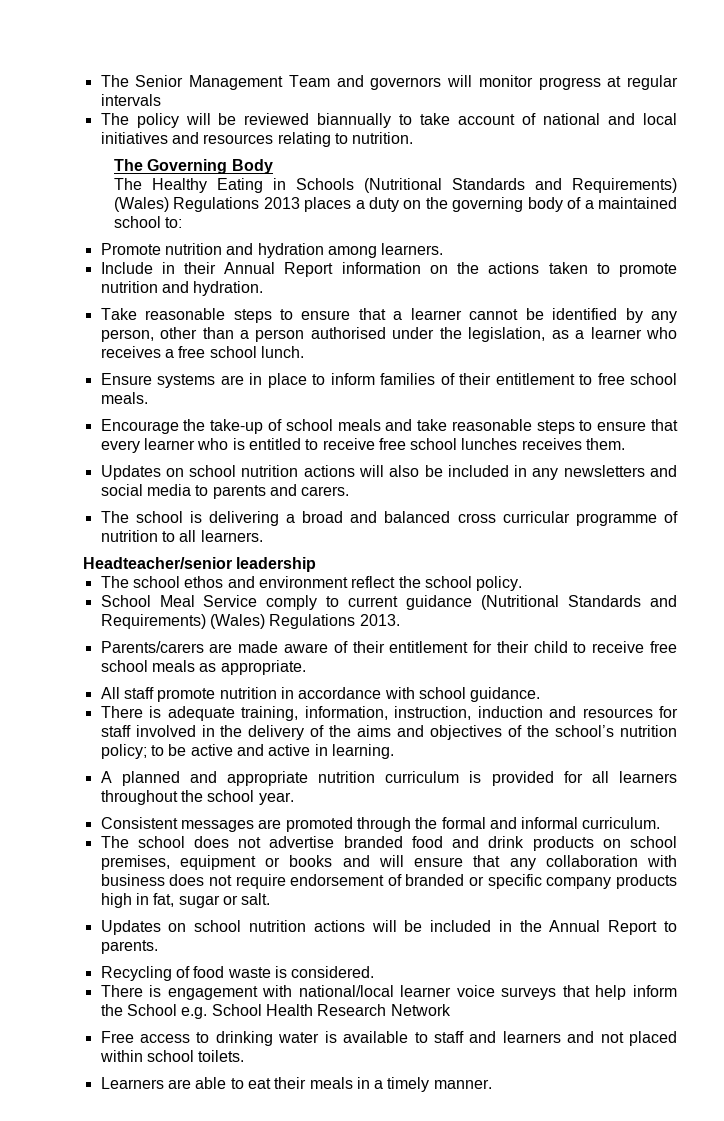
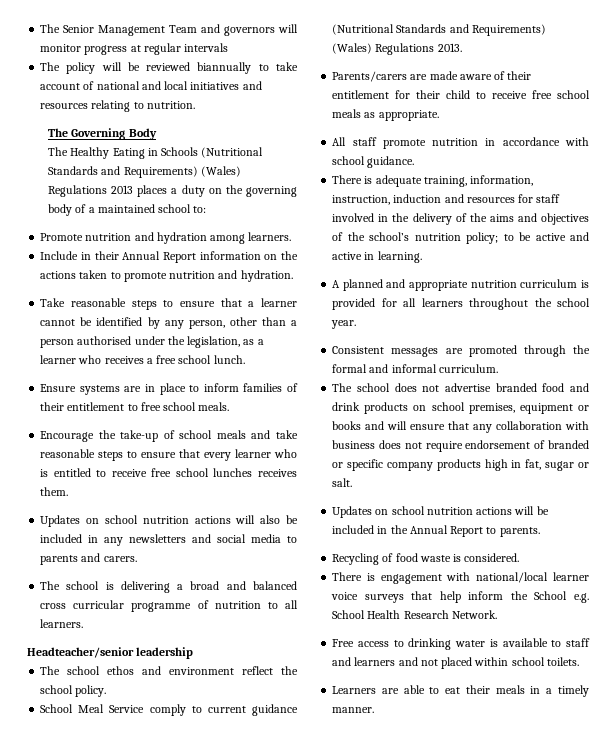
[390,1004,451,1016] Network -> [451,610,497,619] Network.

